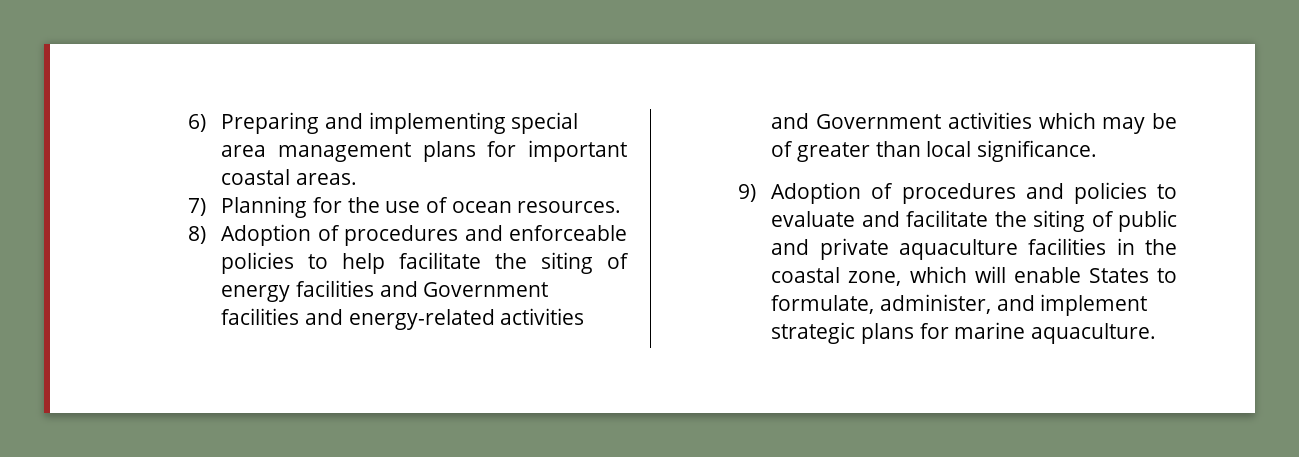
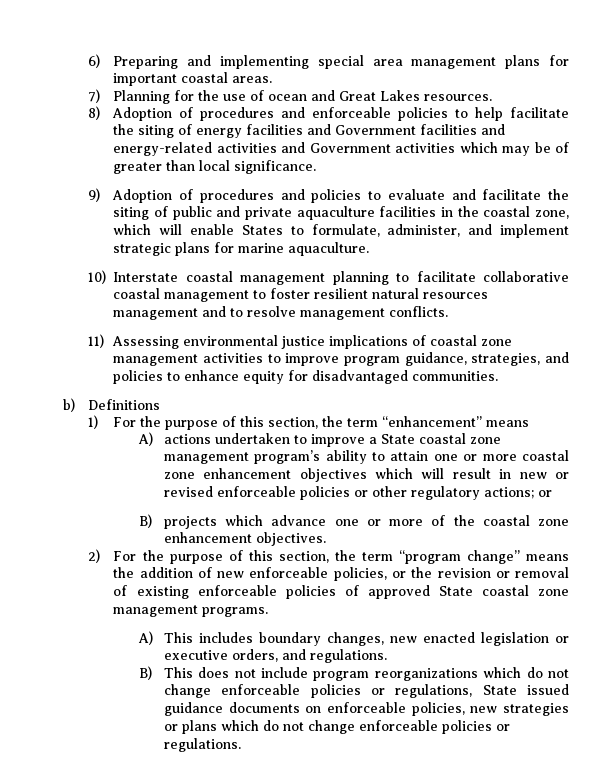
(512, 207) none -> [311,90,421,101] and Great Lakes
(1156, 333) none -> [88,270,569,285] [113,288,489,302] [113,306,449,320] [88,334,513,349] [113,352,569,366] [113,370,499,384] [63,398,161,412] [88,415,530,430] [137,432,501,447] [163,450,569,464] [163,468,569,482] [163,486,552,500] [138,514,570,529] [163,532,326,546] [88,549,569,564] [113,567,569,581] [113,585,569,599] [113,605,269,617] [137,631,569,646] [163,649,387,663] [138,666,569,681] [163,684,569,698] [163,702,569,716] [163,720,510,734] [163,738,241,752] // 10) Interstate coastal management planning to facilitate collaborative coastal management to foster resilient natural resources management and to resolve management conflicts. // 11) Assessing environmental justice implications of coastal zone management activities to improve program guidance, strategies, and policies to enhance equity for disadvantaged communities. // b) Definitions // 1) For the purpose of this section, the term “enhancement” means // A) actions undertaken to improve a State coastal zone management program’s ability to attain one or more coastal zone enhancement objectives which will result in new or revised enforceable policies or other regulatory actions; or // B) projects which advance one or more of the coastal zone enhancement objectives. // 2) For the purpose of this section, the term “program change” means the addition of new enforceable policies, or the revision or removal of existing enforceable policies of approved State coastal zone management programs. // A) This includes boundary changes, new enacted legislation or executive orders, and regulations. // B) This does not include program reorganizations which do not change enforceable policies or regulations, State issued guidance documents on enforceable policies, new strategies or plans which do not change enforceable policies or regulations.

